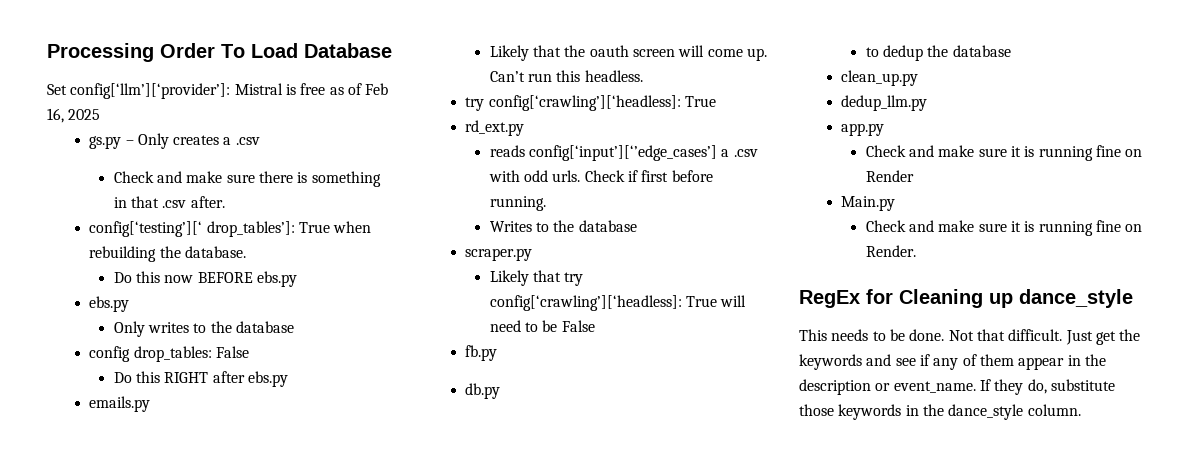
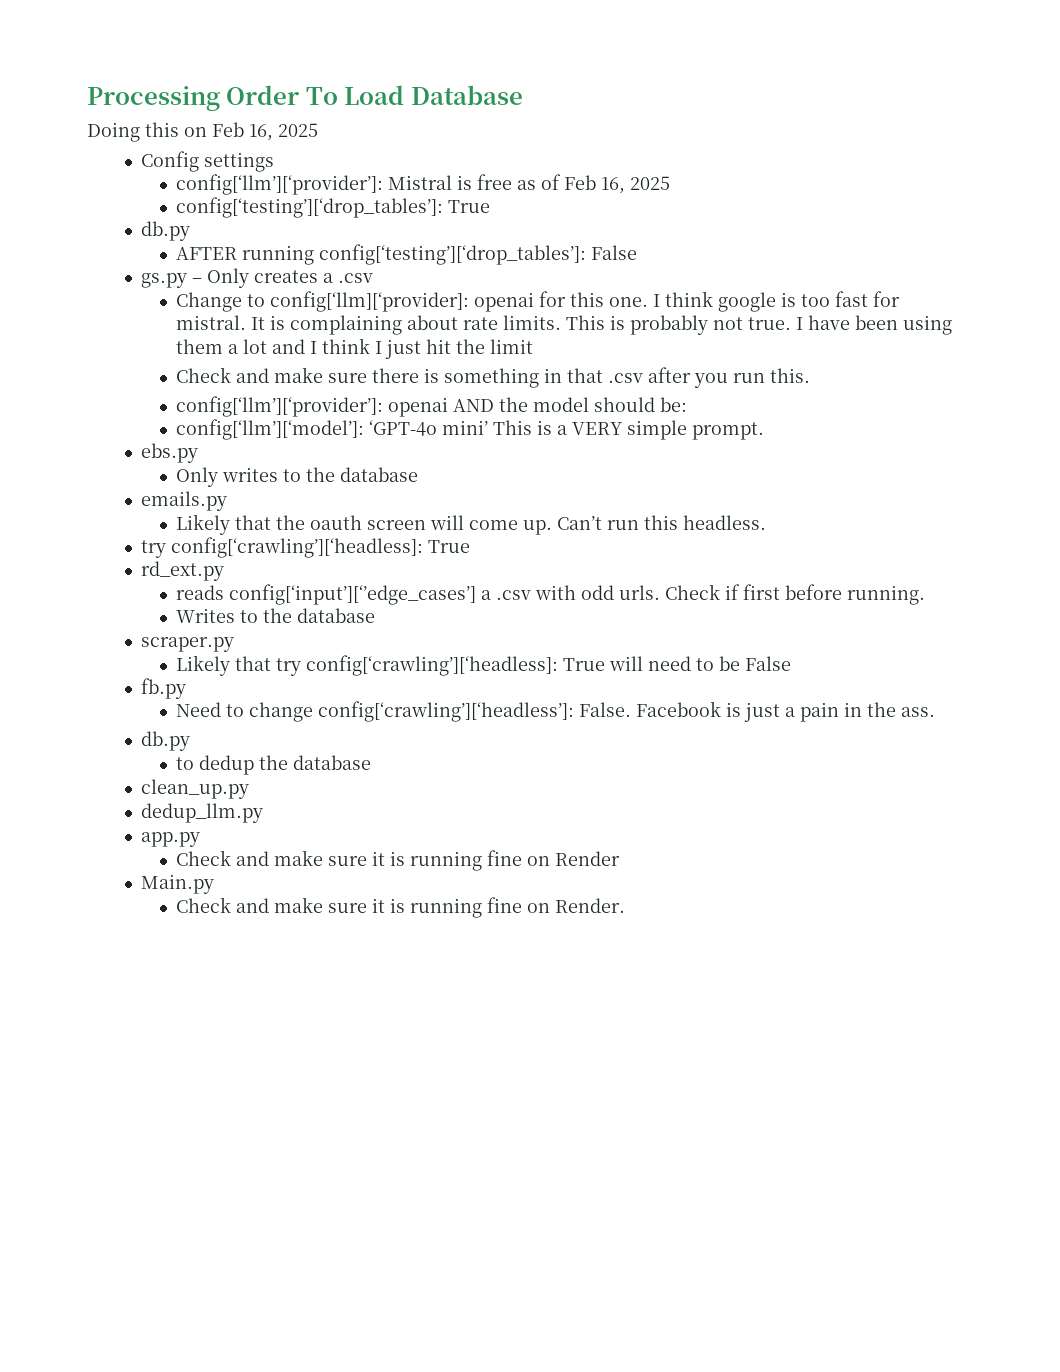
[47,84,67,95] Set -> [87,122,318,142] [141,151,275,172] Doing this on Feb 16, 2025 // Config settings //
(101, 114) none -> [176,197,491,218] [141,221,191,241] [176,244,638,265] // config[‘testing’][‘drop_tables’]: True // db.py // AFTER running config[‘testing’][‘drop_tables’]: False
(260, 141) none -> [176,291,901,312] [176,315,953,335] [176,338,534,359] // Change to config[‘llm][‘provider]: openai for this one. I think google is too fast for mistral. It is complaining about rate limits. This is probably not true. I have been using them a lot and I think I just hit the limit
[190,196,225,208] [89,221,372,237] [89,246,246,262] [113,271,298,287] after. // config[‘testing’][‘ drop_tables’]: True when rebuilding the database. // Do this now BEFORE ebs.py -> [648,367,811,388] [176,396,688,417] [176,419,765,440] after you run this. // config[‘llm’][‘provider’]: openai AND the model should be: // config[‘llm’][‘model’]: ‘GPT-4o mini’ This is a VERY simple prompt.
[89,346,249,362] [113,371,289,387] // config drop_tables: False // Do this RIGHT after ebs.py -> (419, 474) none
(498, 353) none -> [176,701,936,722] // Need to change config[‘crawling’][‘headless’]: False. Facebook is just a pain in the ass.
[799,289,1133,308] [799,329,1141,345] [799,354,1106,370] [799,379,1115,395] [799,404,1081,420] // RegEx for Cleaning up dance_style // This needs to be done. Not that difficult. Just get the keywords and see if any of them appear in the description or event_name. If they do, substitute those keywords in the dance_style column. -> (626, 905) none

